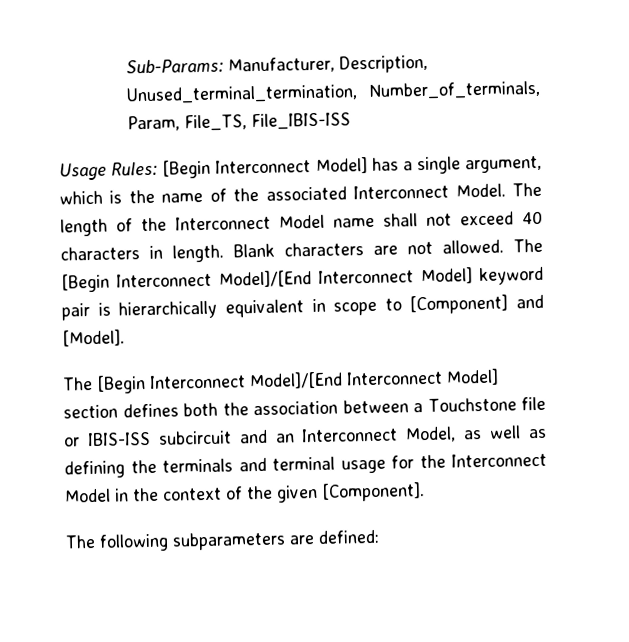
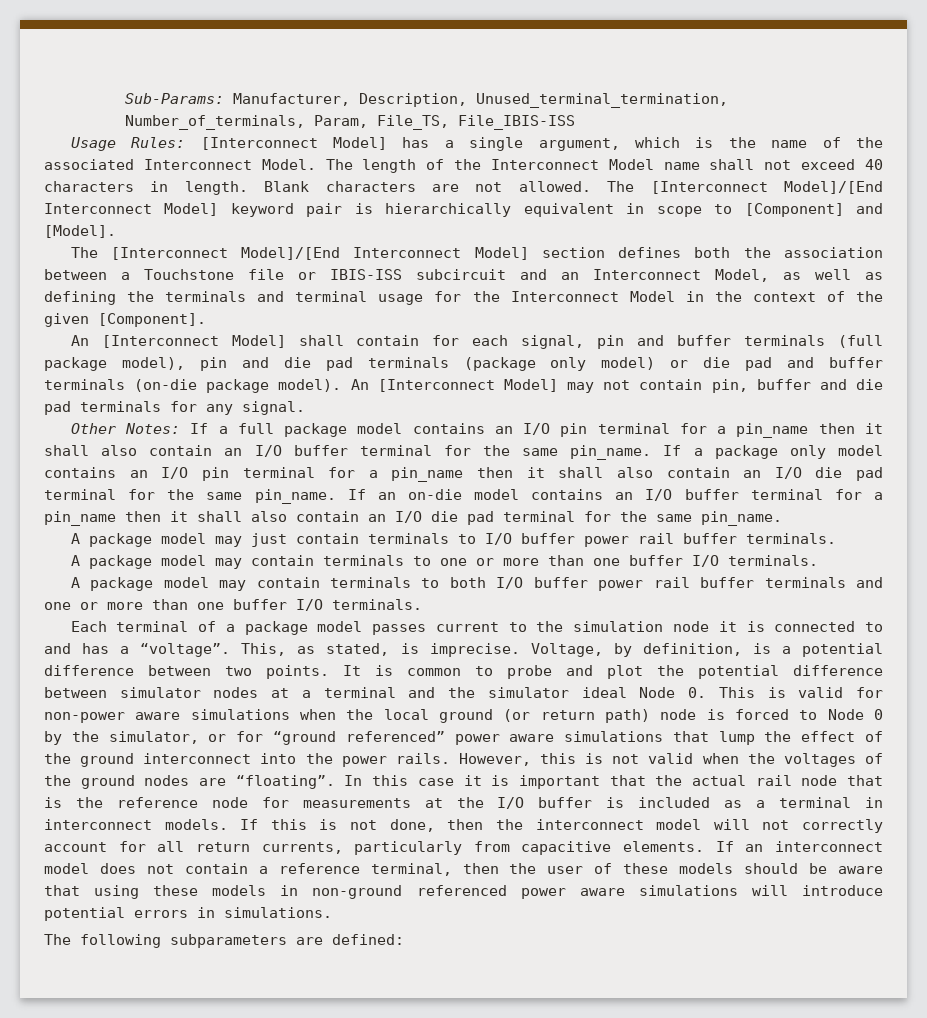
[162,159,312,179] [Begin Interconnect -> [200,137,318,150] [Interconnect
[61,272,213,293] [Begin Interconnect -> [650,181,768,194] [Interconnect
[96,374,246,394] [Begin Interconnect -> [110,247,228,260] [Interconnect
(425, 492) none -> [70,335,883,349] [44,357,884,371] [44,379,884,393] [44,401,305,415] [70,423,883,438] [44,445,883,460] [44,467,883,482] [44,489,883,504] [44,511,782,526] [70,533,836,547] [70,555,818,569] [70,577,883,591] [44,599,422,611] [70,621,883,635] [44,643,883,657] [44,665,883,679] [44,687,884,698] [44,709,884,723] [44,731,884,745] [44,753,883,767] [44,775,883,789] [44,797,883,809] [44,819,884,833] [44,841,883,855] [44,863,883,876] [44,885,883,899] [44,907,332,921] // An [Interconnect Model] shall contain for each signal, pin and buffer terminals (full package model), pin and die pad terminals (package only model) or die pad and buffer terminals (on-die package model). An [Interconnect Model] may not contain pin, buffer and die pad terminals for any signal. // Other Notes: If a full package model contains an I/O pin terminal for a pin_name then it shall also contain an I/O buffer terminal for the same pin_name. If a package only model contains an I/O pin terminal for a pin_name then it shall also contain an I/O die pad terminal for the same pin_name. If an on-die model contains an I/O buffer terminal for a pin_name then it shall also contain an I/O die pad terminal for the same pin_name. // A package model may just contain terminals to I/O buffer power rail buffer terminals. // A package model may contain terminals to one or more than one buffer I/O terminals. // A package model may contain terminals to both I/O buffer power rail buffer terminals and one or more than one buffer I/O terminals. // Each terminal of a package model passes current to the simulation node it is connected to and has a “voltage”. This, as stated, is imprecise. Voltage, by definition, is a potential difference between two points. It is common to probe and plot the potential difference between simulator nodes at a terminal and the simulator ideal Node 0. This is valid for non-power aware simulations when the local ground (or return path) node is forced to Node 0 by the simulator, or for “ground referenced” power aware simulations that lump the effect of the ground interconnect into the power rails. However, this is not valid when the voltages of the ground nodes are “floating”. In this case it is important that the actual rail node that is the reference node for measurements at the I/O buffer is included as a terminal in interconnect models. If this is not done, then the interconnect model will not correctly account for all return currents, particularly from capacitive elements. If an interconnect model does not contain a reference terminal, then the user of these models should be aware that using these models in non-ground referenced power aware simulations will introduce potential errors in simulations.

